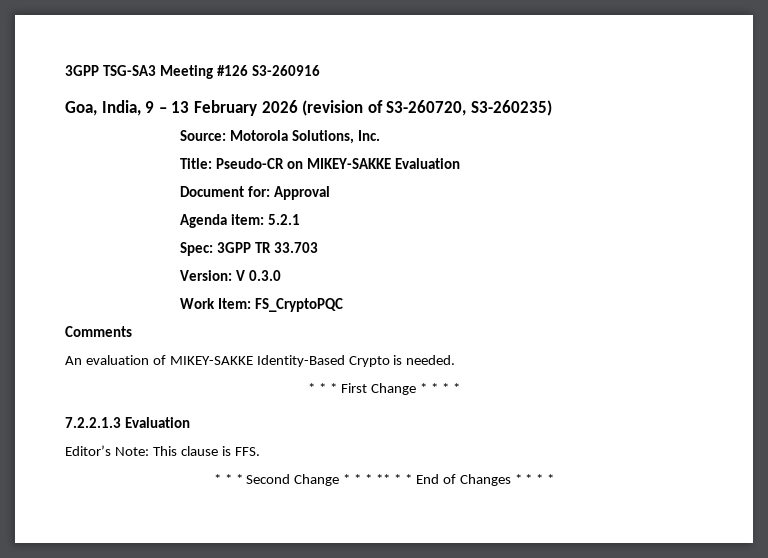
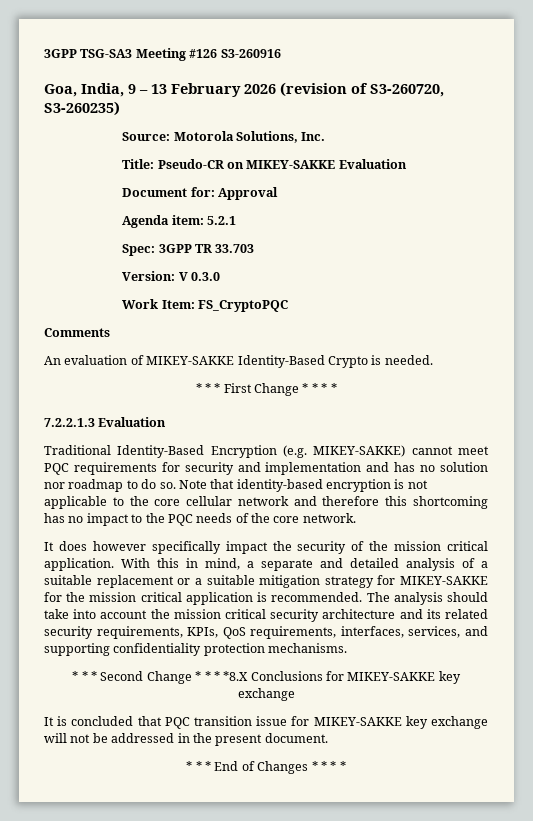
[65,445,260,456] Editor’s Note: This clause is FFS. -> [44,445,489,458] [44,462,489,475] [44,479,428,492] [44,496,488,509] [44,513,356,526] [44,541,488,554] [44,558,488,571] [44,575,488,588] [44,592,489,605] [44,609,488,622] [44,626,488,639] [44,643,348,656] Traditional Identity-Based Encryption (e.g. MIKEY-SAKKE) cannot meet PQC requirements for security and implementation and has no solution nor roadmap to do so. Note that identity-based encryption is not applicable to the core cellular network and therefore this shortcoming has no impact to the PQC needs of the core network. // It does however specifically impact the security of the mission critical application. With this in mind, a separate and detailed analysis of a suitable replacement or a suitable mitigation strategy for MIKEY-SAKKE for the mission critical application is recommended. The analysis should take into account the mission critical security architecture and its related security requirements, KPIs, QoS requirements, interfaces, services, and supporting confidentiality protection mechanisms.
[376,474,391,484] ** -> [223,671,461,684] [237,688,295,701] [44,716,488,729] [44,733,328,746] [186,761,193,771] *8.X Conclusions for MIKEY-SAKKE key exchange // It is concluded that PQC transition issue for MIKEY-SAKKE key exchange will not be addressed in the present document. // *

